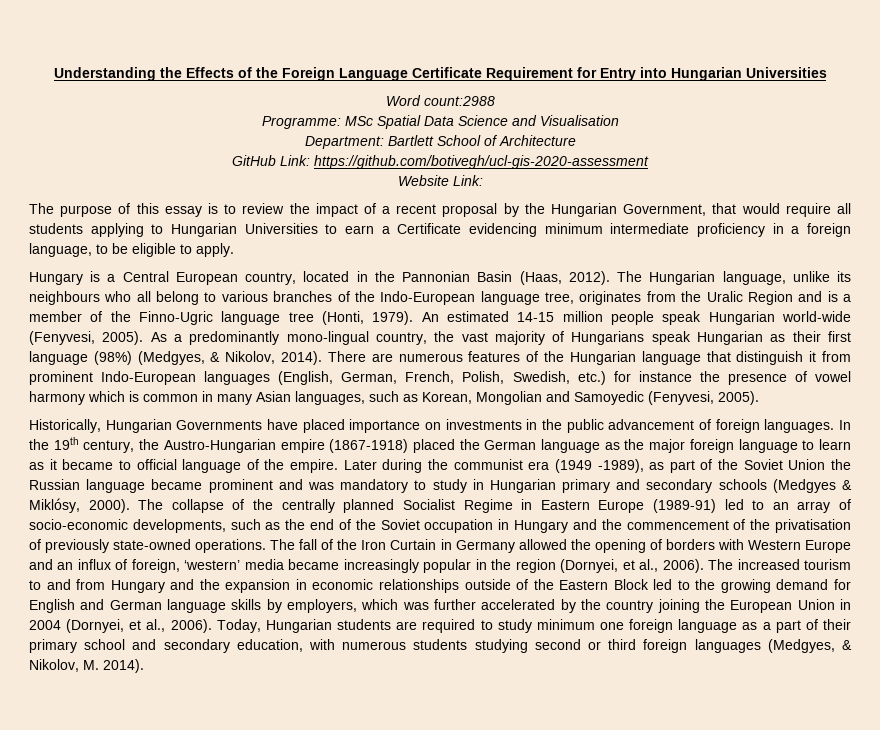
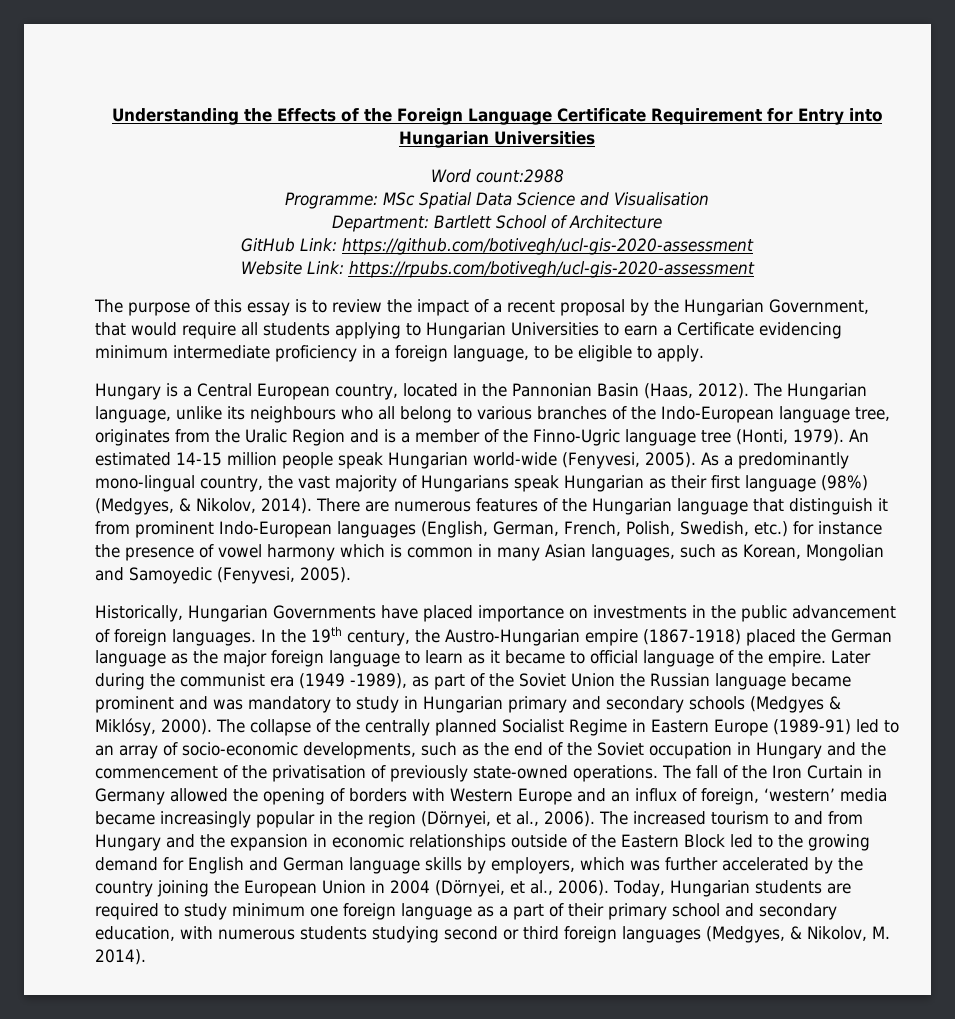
(483, 180) none -> [348,261,755,278] https://rpubs.com/botivegh/ucl-gis-2020-assessment
[560,559,619,573] (Dornyei, -> [421,811,491,828] (Dörnyei,
[66,619,125,633] (Dornyei, -> [435,880,505,897] (Dörnyei,

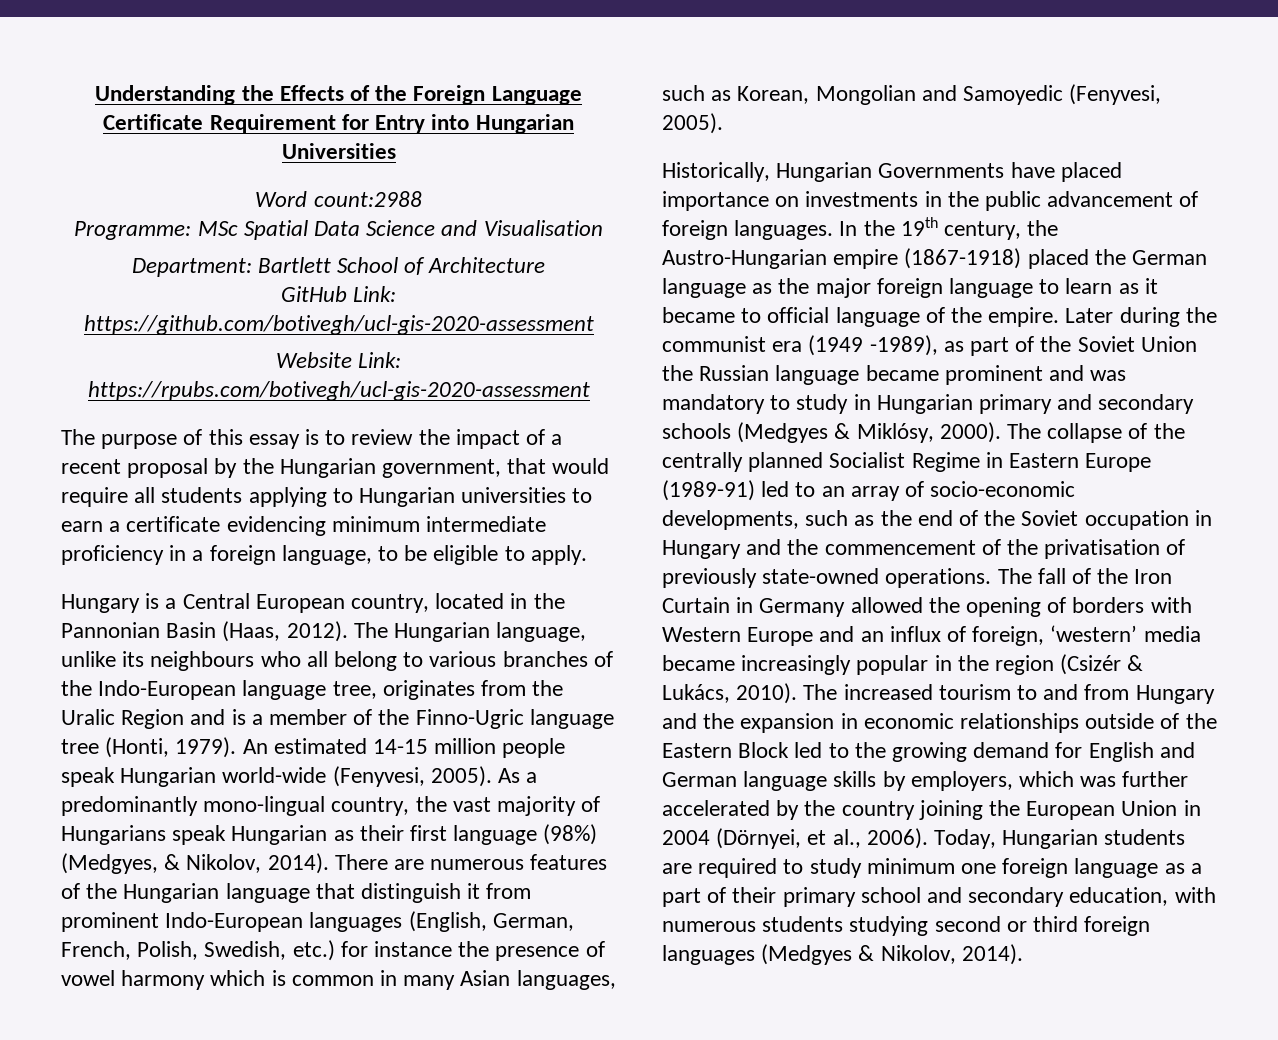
[769,299,869,314] Government, -> [382,459,502,478] government,
[511,322,599,336] Universities -> [461,487,567,503] universities
[677,322,754,336] Certificate -> [126,516,221,532] certificate
[421,811,595,828] (Dörnyei, et al., 2006). -> [1060,654,1144,675] [662,683,798,704] (Csizér & Lukács, 2010).
[706,926,890,943] (Medgyes, & Nikolov, M. -> [761,944,956,965] (Medgyes & Nikolov,

